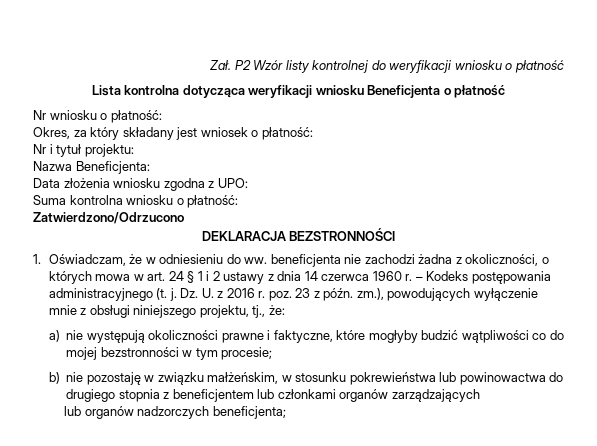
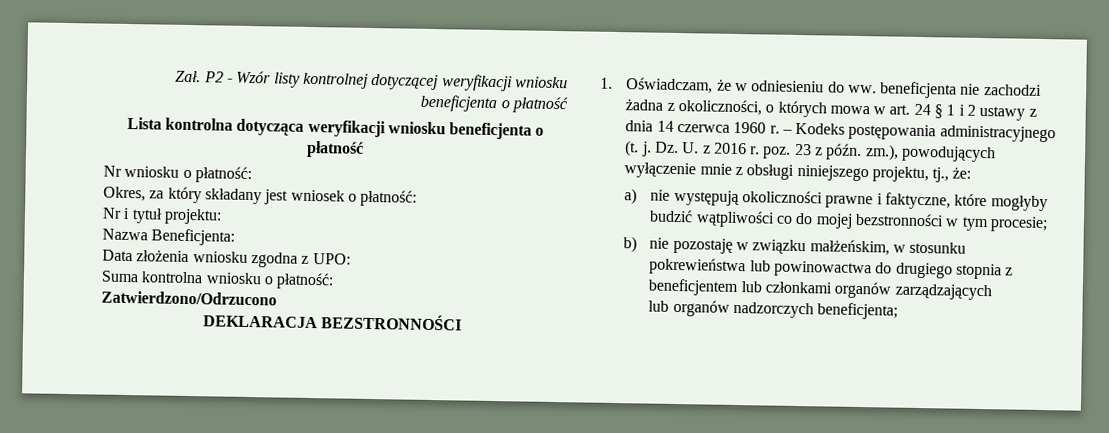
(251, 65) none -> [227,78,234,83] -
[371,60,502,73] do weryfikacji wniosku -> [371,73,568,92] [420,94,498,113] dotyczącej weryfikacji wniosku beneficjenta
[367,85,441,98] Beneficjenta -> [449,122,533,140] beneficjenta

